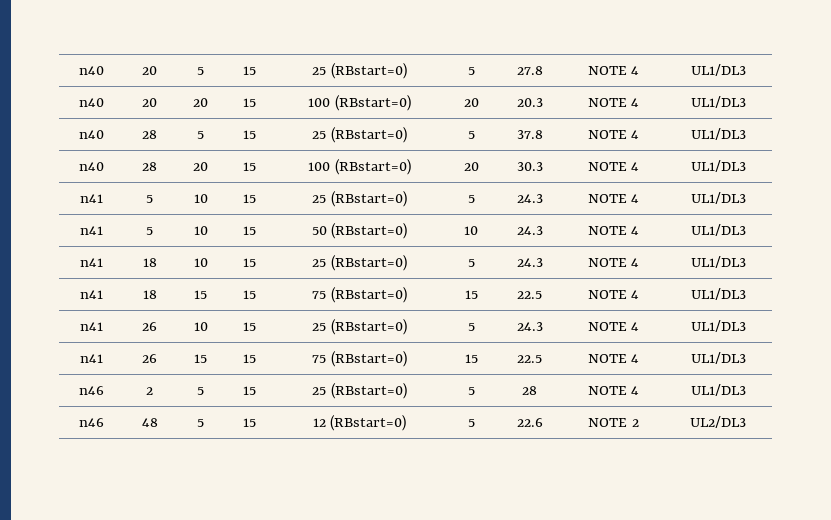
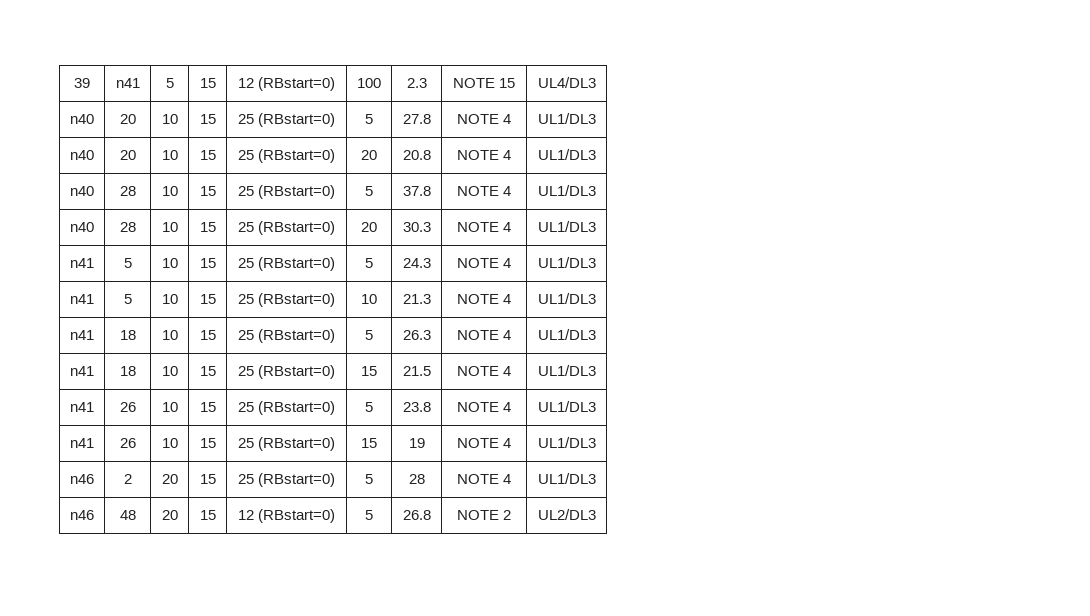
[79,66,104,75] [142,66,157,75] [197,67,204,75] n40 | 20 | 5 -> [74,78,90,88] [115,78,140,88] [165,78,174,88] [199,78,216,88] [237,77,336,91] [357,78,381,88] [406,78,427,88] [452,78,516,88] [537,77,596,88] [70,114,94,124] [119,114,136,124] [161,114,178,124] 39 | n41 | 5 | 15 | 12 (RBstart=0) | 100 | 2.3 | NOTE 15 | UL4/DL3 // n40 | 20 | 10
[193,98,208,107] [243,98,256,107] [308,95,411,111] [463,98,479,107] [516,98,543,107] [587,98,640,107] [690,96,746,108] [79,130,104,139] [142,130,157,139] [197,131,204,139] 20 | 15 | 100 (RBstart=0) | 20 | 20.3 | NOTE 4 | UL1/DL3 // n40 | 28 | 5 -> [161,150,178,160] [199,150,216,160] [237,149,336,163] [361,150,377,160] [402,150,431,160] [456,150,512,160] [537,149,596,160] [70,186,94,196] [119,186,136,196] [161,186,178,196] 10 | 15 | 25 (RBstart=0) | 20 | 20.8 | NOTE 4 | UL1/DL3 // n40 | 28 | 10
[193,162,208,171] [243,162,256,171] [308,162,331,171] 20 | 15 | 100 -> [161,222,178,232] [199,222,216,232] [237,222,254,232] 10 | 15 | 25
[311,226,327,235] 50 -> [237,294,254,304] 25
[516,226,543,235] 24.3 -> [402,294,431,304] 21.3
[516,258,543,267] [587,258,640,267] [690,256,746,268] [80,290,103,299] [142,290,157,299] [194,290,207,299] [243,290,256,299] [312,287,407,303] [464,290,478,299] [517,291,542,299] 24.3 | NOTE 4 | UL1/DL3 // n41 | 18 | 15 | 15 | 75 (RBstart=0) | 15 | 22.5 -> [402,330,431,340] [456,330,512,340] [537,329,596,340] [70,366,94,376] [119,366,136,376] [161,366,178,376] [199,366,216,376] [237,365,336,379] [361,366,377,376] [402,366,431,376] 26.3 | NOTE 4 | UL1/DL3 // n41 | 18 | 10 | 15 | 25 (RBstart=0) | 15 | 21.5
[516,322,543,331] [587,322,640,331] [690,320,746,332] [80,354,103,363] [142,354,157,363] [194,354,207,363] [243,354,256,363] [312,351,407,367] [464,354,478,363] [517,355,542,363] 24.3 | NOTE 4 | UL1/DL3 // n41 | 26 | 15 | 15 | 75 (RBstart=0) | 15 | 22.5 -> [402,402,431,412] [456,402,512,412] [537,401,596,412] [70,438,94,448] [119,438,136,448] [161,438,178,448] [199,438,216,448] [237,437,336,451] [361,438,377,448] [408,438,425,448] 23.8 | NOTE 4 | UL1/DL3 // n41 | 26 | 10 | 15 | 25 (RBstart=0) | 15 | 19
[197,387,204,395] 5 -> [161,474,178,484] 20
[197,419,204,427] 5 -> [161,510,178,520] 20
[516,418,543,427] 22.6 -> [402,510,431,520] 26.8

